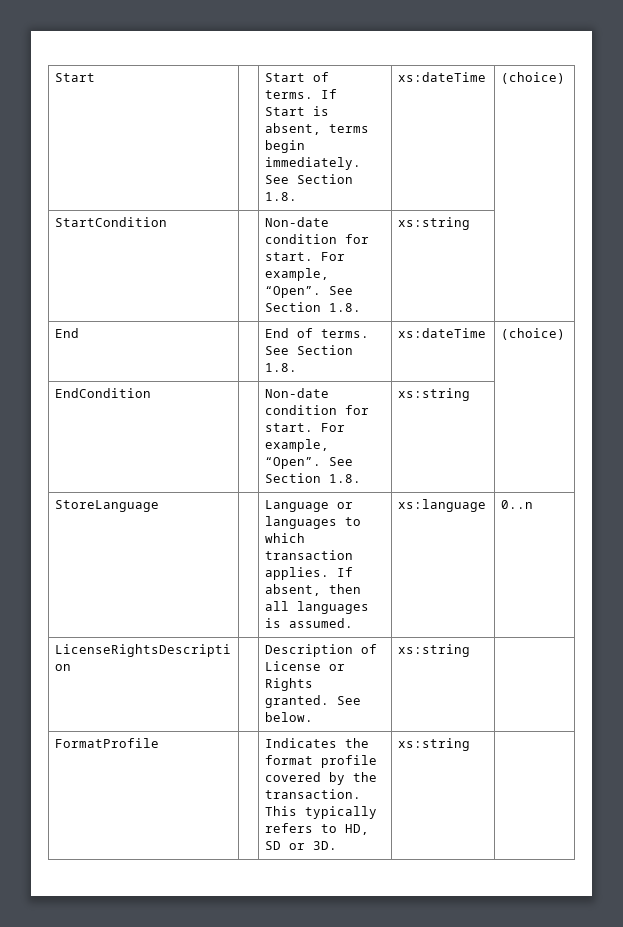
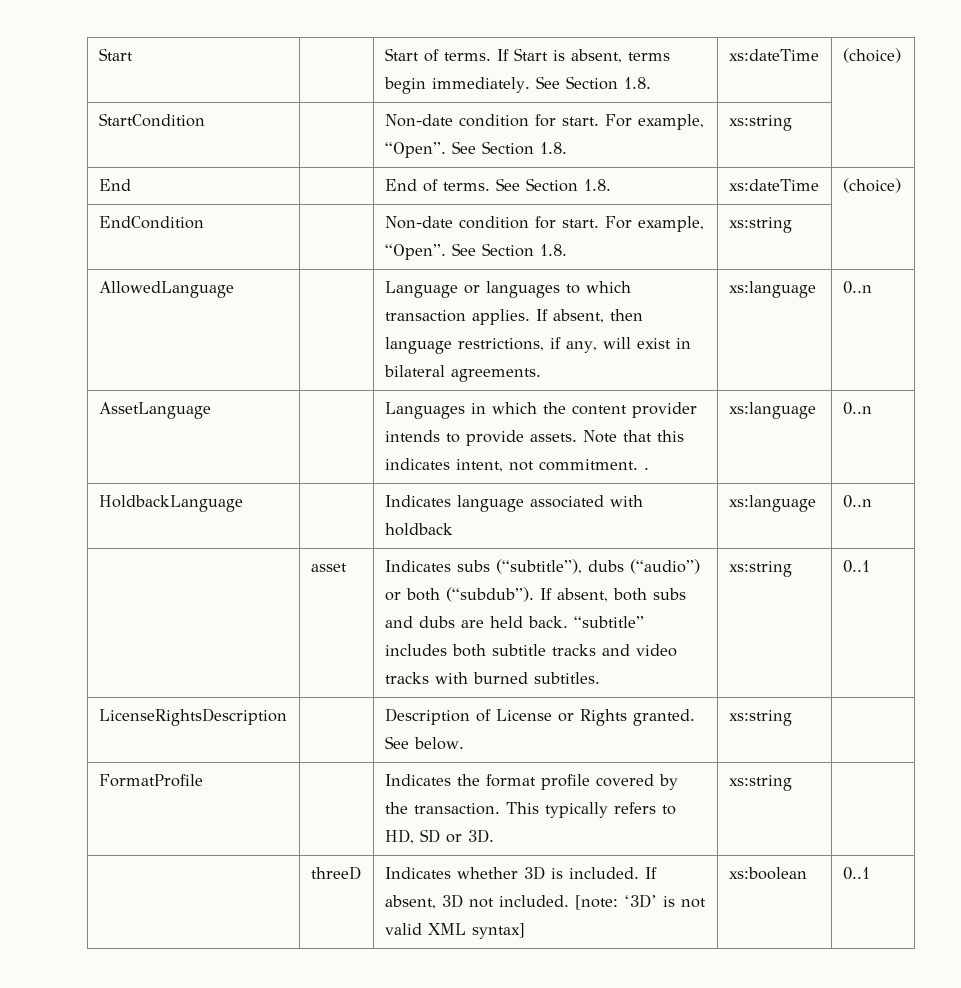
[55,500,160,512] StoreLanguage -> [98,281,234,298] AllowedLanguage
[265,601,370,614] [265,618,354,628] [398,499,487,512] [501,500,534,509] all languages is assumed. | xs:language | 0..n -> [384,337,691,354] [383,365,541,382] [728,281,816,298] [842,281,872,294] [98,402,211,419] [384,402,697,419] [384,430,684,446] [384,458,649,472] [728,402,816,419] [842,402,872,415] [98,495,243,512] [384,495,643,512] [384,523,453,536] [728,495,816,512] [842,495,872,508] [310,563,347,572] [384,559,700,574] [384,587,686,602] [384,616,644,628] [384,644,677,657] [384,672,600,684] [728,561,792,577] [842,560,870,573] language restrictions, if any, will exist in bilateral agreements. | xs:language | 0..n // AssetLanguage | | Languages in which the content provider intends to provide assets. Note that this indicates intent, not commitment. . | xs:language | 0..n // HoldbackLanguage | | Indicates language associated with holdback | xs:language | 0..n // | asset | Indicates subs (“subtitle”), dubs (“audio”) or both (“subdub”). If absent, both subs and dubs are held back. “subtitle” includes both subtitle tracks and video tracks with burned subtitles. | xs:string | 0..1
(471, 744) none -> [310,866,361,880] [384,866,657,880] [384,894,706,910] [384,923,525,939] [728,867,807,880] [842,867,870,880] // | threeD | Indicates whether 3D is included. If absent, 3D not included. [note: ‘3D’ is not valid XML syntax] | xs:boolean | 0..1

